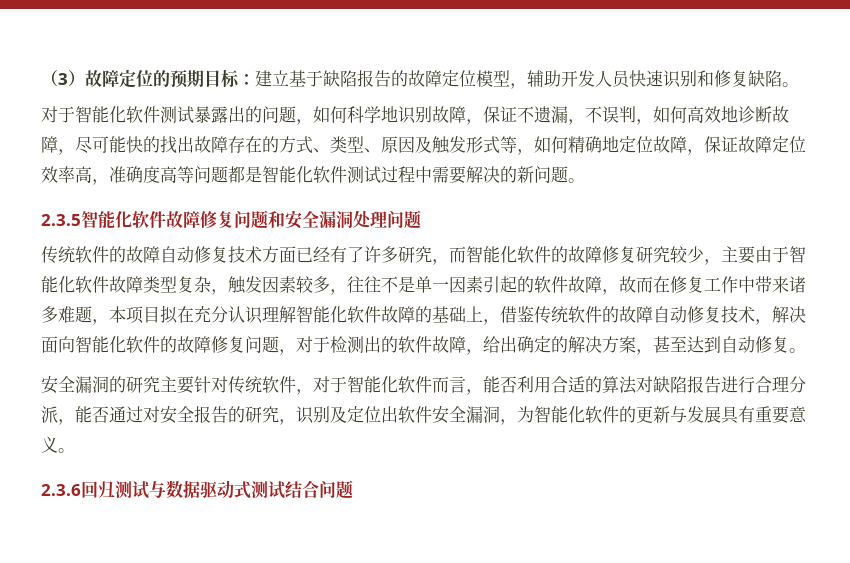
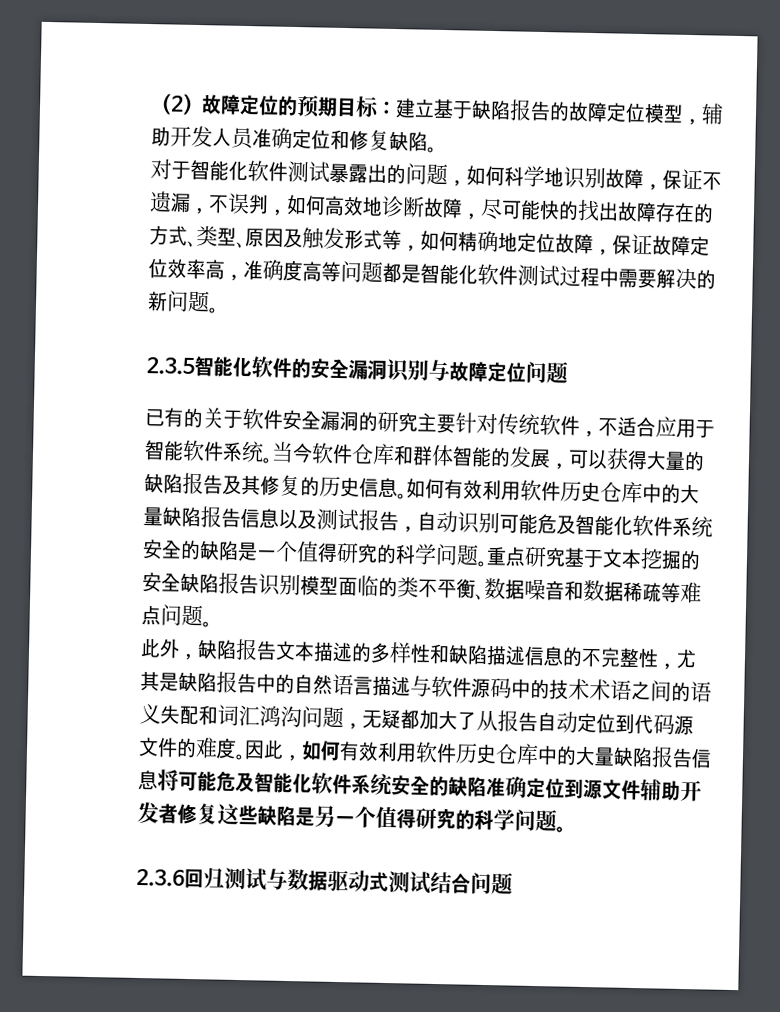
[58,73,68,85] 3 -> [170,95,184,112] 2
[629,70,697,88] 快速识别 -> [252,127,331,150] 准确定位
[166,210,421,229] [41,246,806,265] [41,276,806,295] [41,305,806,325] [41,336,806,355] 故障修复问题和安全漏洞处理问题 // 传统软件的故障自动修复技术方面已经有了许多研究，而智能化软件的故障修复研究较少，主要由于智能化软件故障类型复杂，触发因素较多，往往不是单一因素引起的软件故障，故而在修复工作中带来诸多难题，本项目拟在充分认识理解智能化软件故障的基础上，借鉴传统软件的故障自动修复技术，解决面向智能化软件的故障修复问题，对于检测出的软件故障，给出确定的解决方案，甚至达到自动修复。 // -> [291,357,568,384] [145,407,283,430] 的安全漏洞识别与故障定位问题 // 已有的关于软件
[313,376,806,395] [41,406,807,425] [41,436,58,453] 对于智能化软件而言，能否利用合适的算法对缺陷报告进行合理分派，能否通过对安全报告的研究，识别及定位出软件安全漏洞，为智能化软件的更新与发展具有重要意义 -> [598,416,715,439] [144,439,705,472] [144,472,700,504] [143,506,713,538] [142,539,701,571] [142,572,702,604] [141,604,212,628] [140,637,697,670] [140,670,712,703] [139,702,694,736] [138,736,712,769] [138,769,702,802] [137,801,557,832] 不适合应用于智能软件系统。当今软件仓库和群体智能的发展，可以获得大量的缺陷报告及其修复的历史信息。如何有效利用软件历史仓库中的大量缺陷报告信息以及测试报告，自动识别可能危及智能化软件系统安全的缺陷是一个值得研究的科学问题。重点研究基于文本挖掘的安全缺陷报告识别模型面临的类不平衡、数据噪音和数据稀疏等难点问题。 // 此外，缺陷报告文本描述的多样性和缺陷描述信息的不完整性，尤其是缺陷报告中的自然语言描述与软件源码中的技术术语之间的语义失配和词汇鸿沟问题，无疑都加大了从报告自动定位到代码源文件的难度。因此，如何有效利用软件历史仓库中的大量缺陷报告信息将可能危及智能化软件系统安全的缺陷准确定位到源文件辅助开发者修复这些缺陷是另一个值得研究的科学问题

